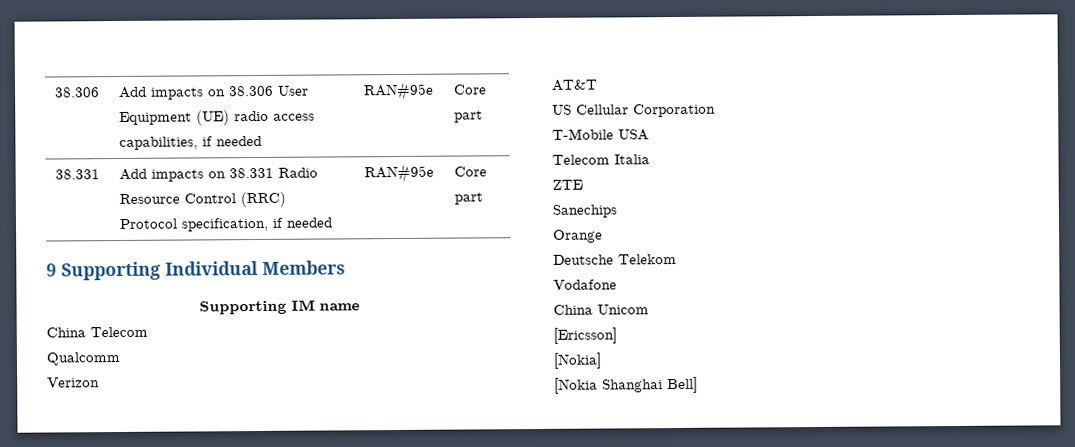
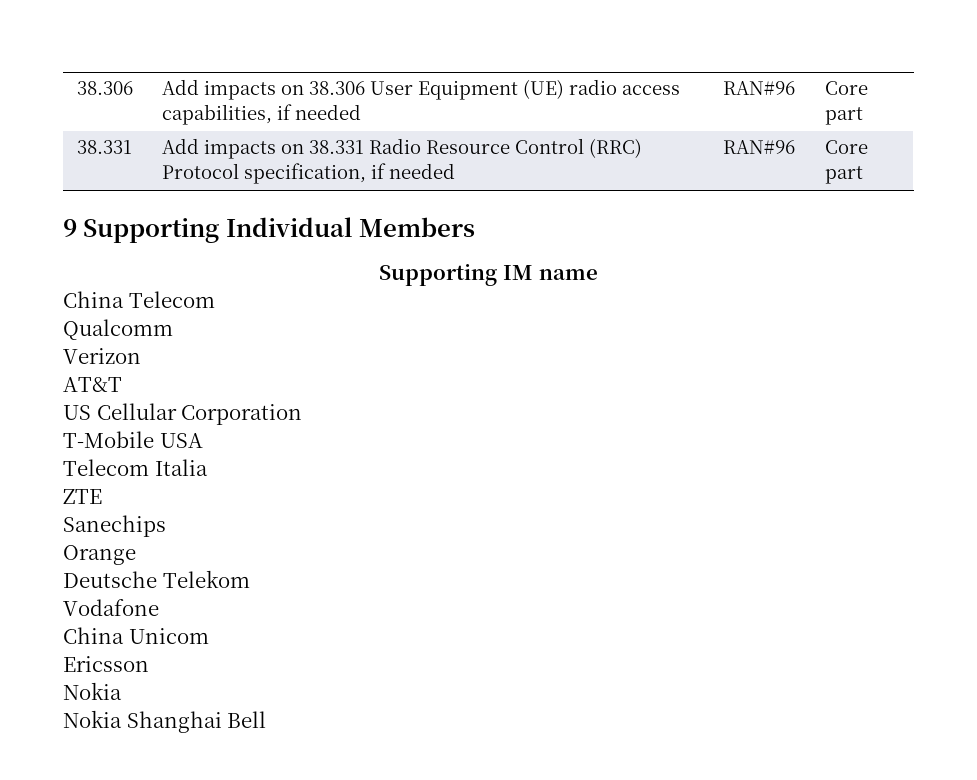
[362,81,434,102] RAN#95e -> [723,81,796,95] RAN#96
[363,163,434,184] RAN#95e -> [723,140,796,154] RAN#96
[553,327,617,344] [553,352,602,369] [554,376,698,394] [Ericsson] // [Nokia] // [Nokia Shanghai Bell] -> [63,656,149,672] [63,682,122,700] [63,710,267,733] Ericsson // Nokia // Nokia Shanghai Bell

